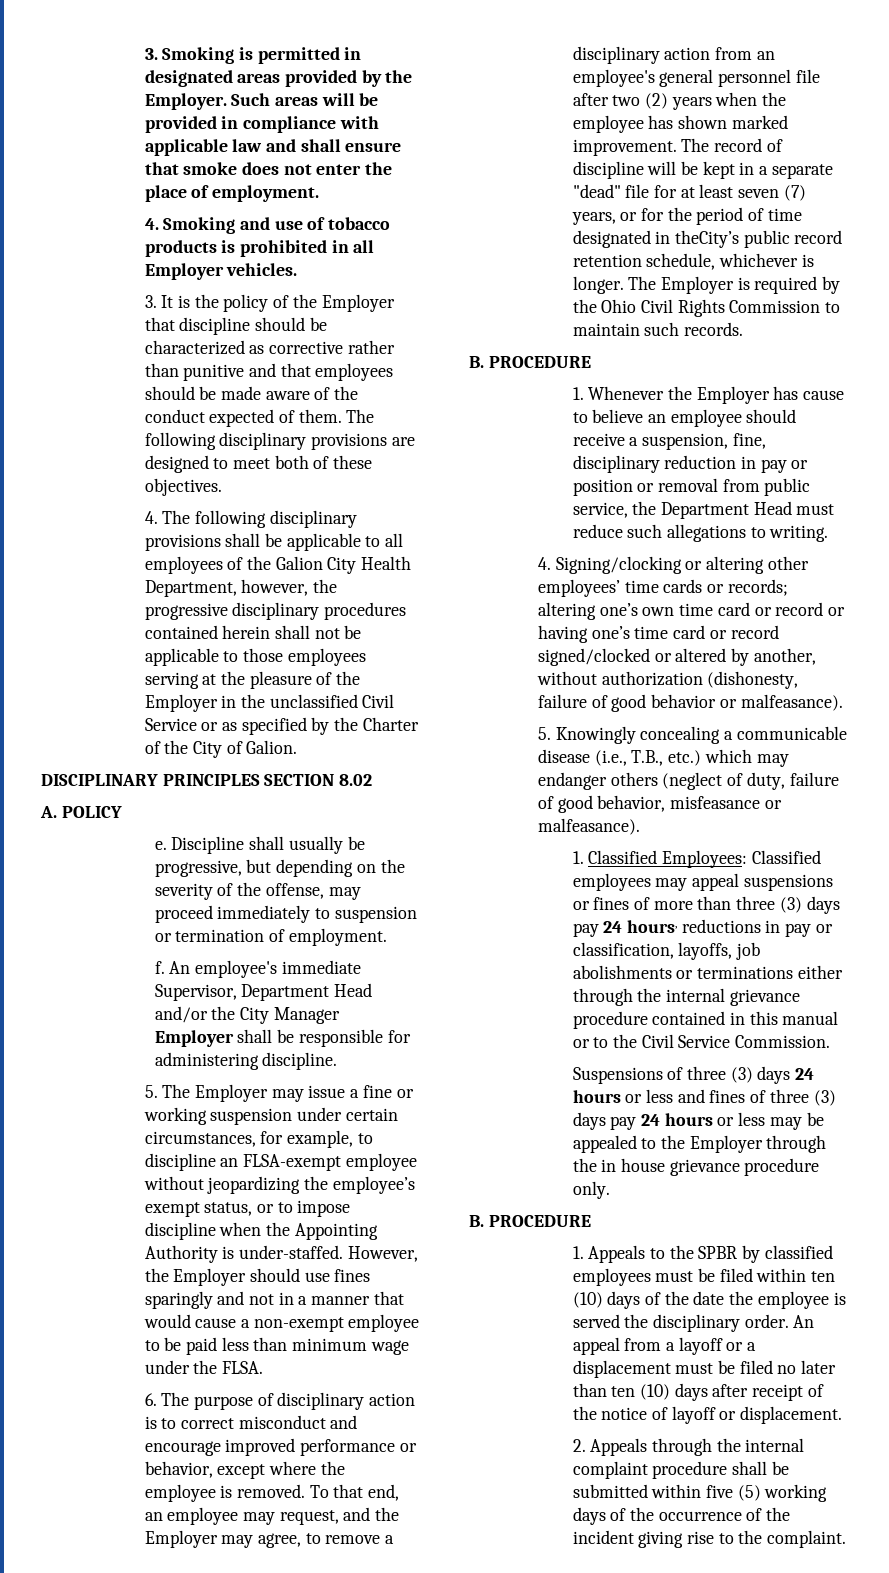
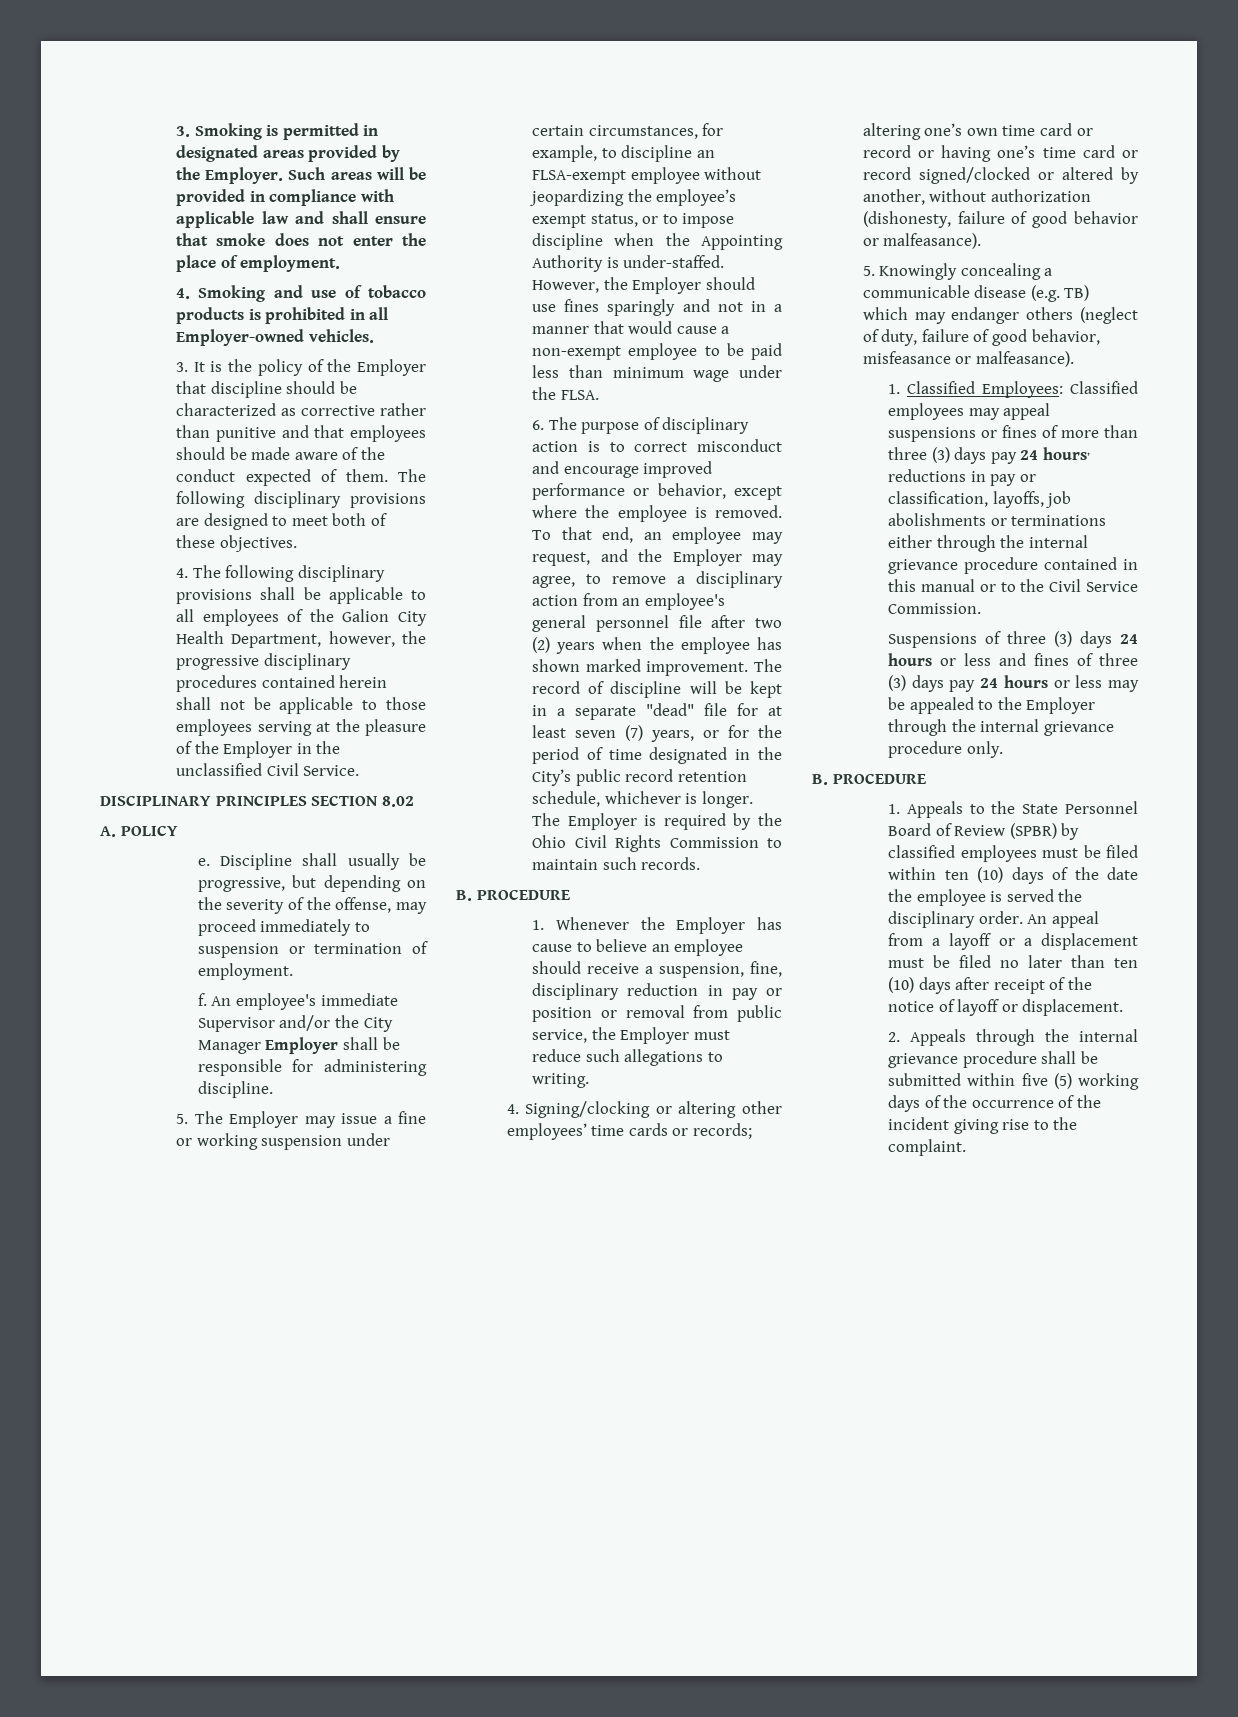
[144,263,224,280] Employer -> [176,329,305,346] Employer-owned
[144,717,419,735] [144,740,298,758] Service or as specified by the Charter of the City of Galion. -> [303,765,360,776] Service.
[154,983,373,1001] Supervisor, Department Head -> [197,1017,275,1032] Supervisor
[674,230,739,248] theCity’s -> [758,747,782,760] [532,769,572,786] the City’s
[660,501,792,519] Department Head -> [620,1027,690,1044] Employer
[594,750,702,766] (i.e., T.B., etc.) -> [1030,285,1090,302] (e.g. TB)
[601,1158,665,1172] in house -> [980,719,1040,732] internal
[698,1246,738,1259] SPBR -> [1022,801,1138,814] [888,823,1057,839] State Personnel Board of Review (SPBR)
[572,1461,648,1479] complaint -> [888,1053,959,1068] grievance

